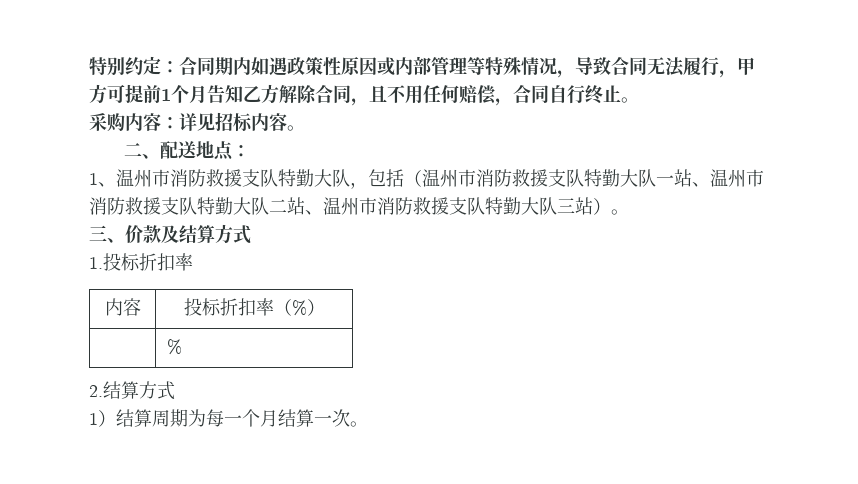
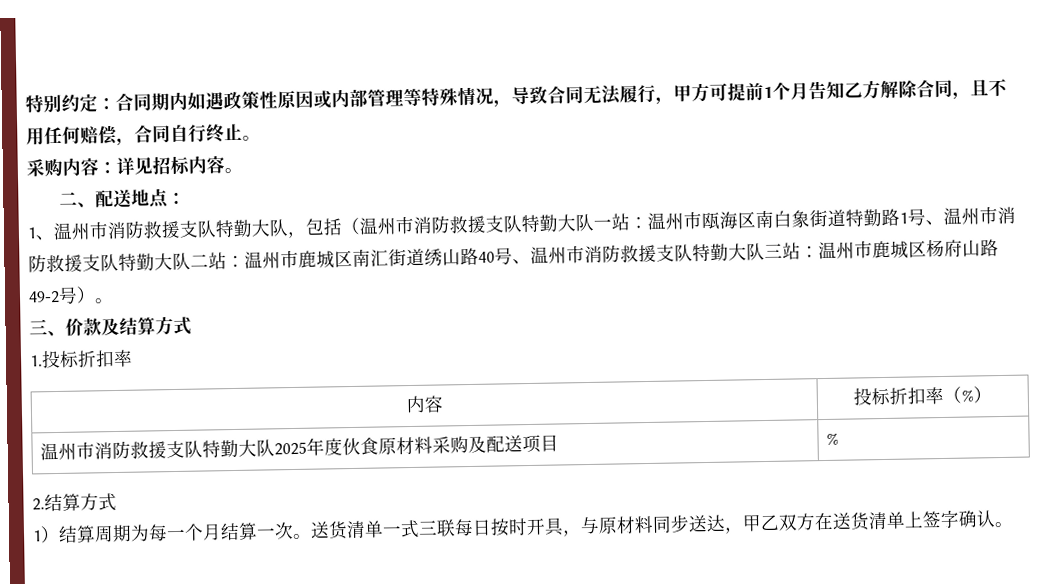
(692, 178) none -> [629,208,926,231] ：温州市瓯海区南白象街道特勤路1号
(305, 206) none -> [226,247,513,269] ：温州市鹿城区南汇街道绣山路40号
(593, 206) none -> [800,238,999,260] [28,286,78,304] ：温州市鹿城区杨府山路49-2号
(325, 307) none -> [40,434,560,461] 温州市消防救援支队特勤大队2025年度伙食原材料采购及配送项目
(368, 424) none -> [310,509,1014,540] 送货清单一式三联每日按时开具，与原材料同步送达，甲乙双方在送货清单上签字确认。

